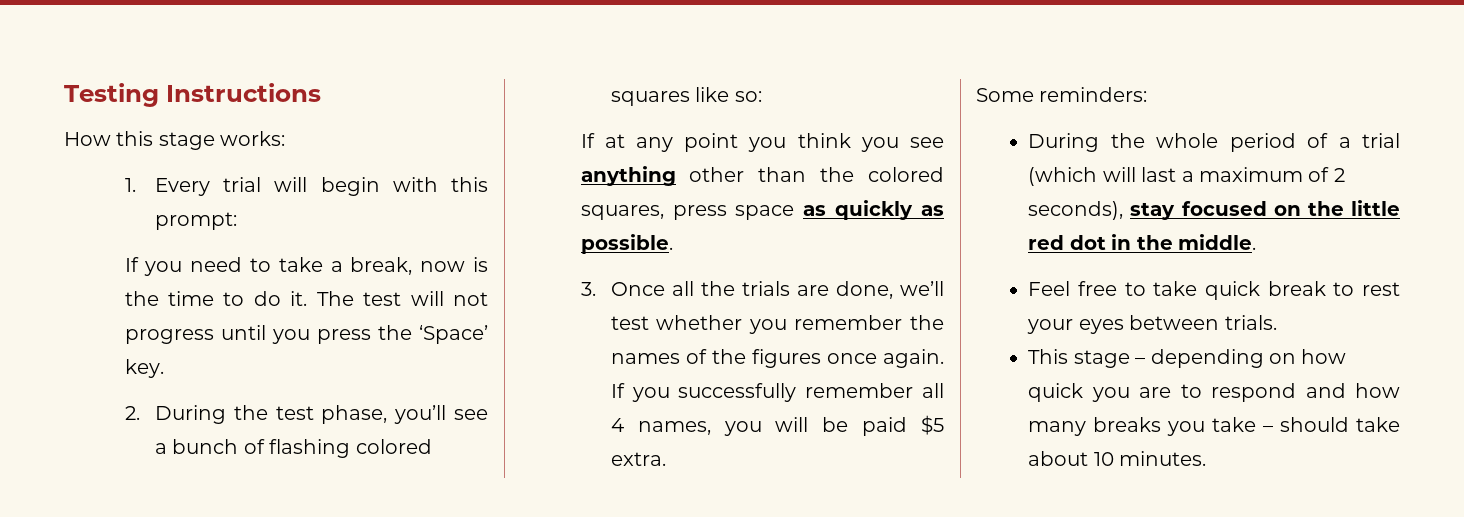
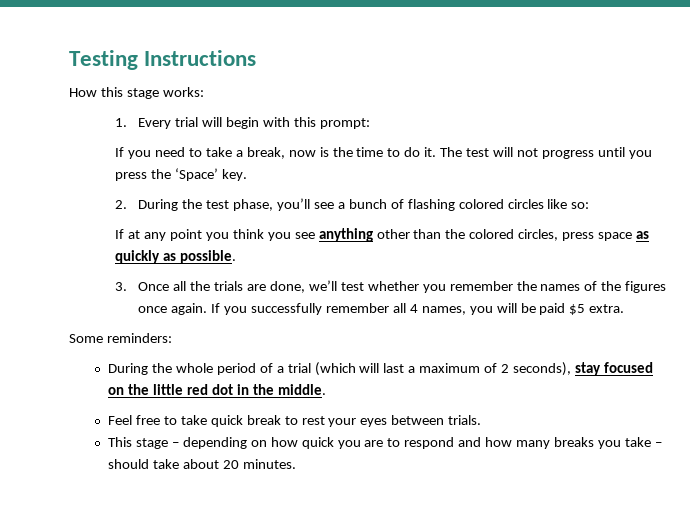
[610,91,690,106] squares -> [507,199,544,209] circles
[580,205,664,220] squares, -> [518,229,559,241] circles,
[1093,452,1114,466] 10 -> [222,460,239,469] 20

